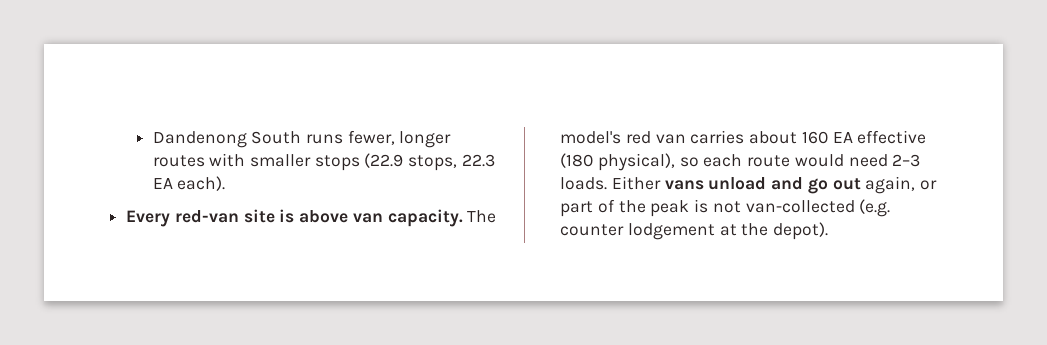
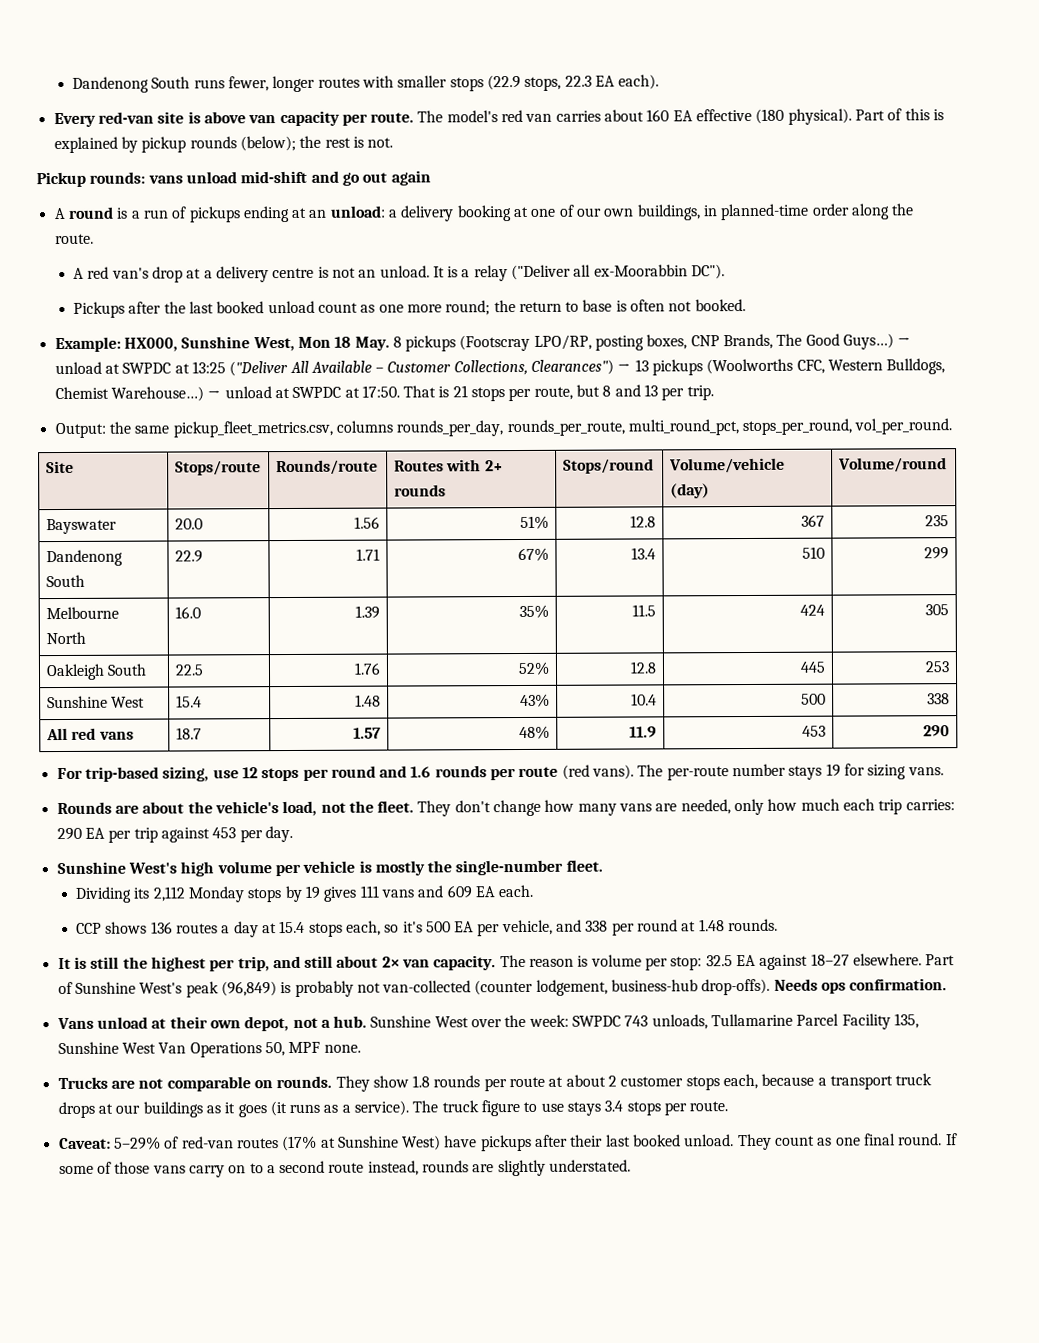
[387,209,463,227] capacity. -> [279,110,415,127] capacity per route.
[597,153,921,171] [560,176,661,190] physical), so each route would need 2–3 loads. Either -> [787,108,944,125] [53,135,394,154] [36,171,146,188] physical). Part of this is explained by pickup rounds (below); the rest is not. // Pickup rounds:
(767, 183) none -> [240,170,308,184] mid-shift
[865,176,938,194] [560,199,891,217] [560,222,829,240] again, or part of the peak is not van-collected (e.g. counter lodgement at the depot). -> [390,170,431,186] [53,203,915,223] [54,233,94,245] [72,264,726,283] [72,299,746,318] [54,333,912,353] [54,358,946,377] [54,384,714,402] [54,418,953,439] [45,460,74,474] [174,460,261,476] [275,459,378,476] [393,459,503,472] [393,484,446,497] [562,458,654,474] [668,457,785,474] [669,483,710,499] [837,457,947,473] [45,518,117,535] [174,518,203,530] [354,516,381,529] [520,515,550,529] [630,515,657,528] [801,514,826,527] [925,515,950,527] [45,549,123,567] [45,574,85,588] [174,550,203,563] [356,548,381,561] [518,547,550,562] [631,547,657,560] [802,546,826,559] [924,547,950,560] [45,606,119,620] [45,631,86,645] [174,606,201,619] [355,605,381,619] [519,604,550,618] [632,604,657,617] [800,604,826,616] [925,604,950,616] [45,663,148,681] [174,664,204,676] [354,662,382,675] [518,661,551,676] [630,661,658,674] [800,661,827,673] [925,661,951,673] [46,695,146,709] [175,695,202,708] [355,694,382,707] [520,693,551,707] [631,693,658,706] [801,693,827,705] [927,693,951,705] [45,727,134,741] [175,727,202,740] [353,727,382,739] [519,725,551,740] [629,726,658,738] [802,725,827,737] [923,725,951,737] [56,763,944,782] [56,798,955,817] [56,825,293,843] [56,859,603,877] [74,884,534,903] [75,918,779,938] [57,953,956,972] [57,978,948,998] [56,1013,920,1032] [57,1041,361,1058] [57,1073,933,1092] [57,1099,729,1119] [58,1133,958,1152] [58,1159,632,1178] again // A round is a run of pickups ending at an unload: a delivery booking at one of our own buildings, in planned-time order along the route. // A red van's drop at a delivery centre is not an unload. It is a relay ("Deliver all ex-Moorabbin DC"). // Pickups after the last booked unload count as one more round; the return to base is often not booked. // Example: HX000, Sunshine West, Mon 18 May. 8 pickups (Footscray LPO/RP, posting boxes, CNP Brands, The Good Guys…) → unload at SWPDC at 13:25 ("Deliver All Available – Customer Collections, Clearances") → 13 pickups (Woolworths CFC, Western Bulldogs, Chemist Warehouse…) → unload at SWPDC at 17:50. That is 21 stops per route, but 8 and 13 per trip. // Output: the same pickup_fleet_metrics.csv, columns rounds_per_day, rounds_per_route, multi_round_pct, stops_per_round, vol_per_round. // Site | Stops/route | Rounds/route | Routes with 2+ rounds | Stops/round | Volume/vehicle (day) | Volume/round // Bayswater | 20.0 | 1.56 | 51% | 12.8 | 367 | 235 // Dandenong South | 22.9 | 1.71 | 67% | 13.4 | 510 | 299 // Melbourne North | 16.0 | 1.39 | 35% | 11.5 | 424 | 305 // Oakleigh South | 22.5 | 1.76 | 52% | 12.8 | 445 | 253 // Sunshine West | 15.4 | 1.48 | 43% | 10.4 | 500 | 338 // All red vans | 18.7 | 1.57 | 48% | 11.9 | 453 | 290 // For trip-based sizing, use 12 stops per round and 1.6 rounds per route (red vans). The per-route number stays 19 for sizing vans. // Rounds are about the vehicle's load, not the fleet. They don't change how many vans are needed, only how much each trip carries: 290 EA per trip against 453 per day. // Sunshine West's high volume per vehicle is mostly the single-number fleet. // Dividing its 2,112 Monday stops by 19 gives 111 vans and 609 EA each. // CCP shows 136 routes a day at 15.4 stops each, so it's 500 EA per vehicle, and 338 per round at 1.48 rounds. // It is still the highest per trip, and still about 2× van capacity. The reason is volume per stop: 32.5 EA against 18–27 elsewhere. Part of Sunshine West's peak (96,849) is probably not van-collected (counter lodgement, business-hub drop-offs). Needs ops confirmation. // Vans unload at their own depot, not a hub. Sunshine West over the week: SWPDC 743 unloads, Tullamarine Parcel Facility 135, Sunshine West Van Operations 50, MPF none. // Trucks are not comparable on rounds. They show 1.8 rounds per route at about 2 customer stops each, because a transport truck drops at our buildings as it goes (it runs as a service). The truck figure to use stays 3.4 stops per route. // Caveat: 5–29% of red-van routes (17% at Sunshine West) have pickups after their last booked unload. They count as one final round. If some of those vans carry on to a second route instead, rounds are slightly understated.

